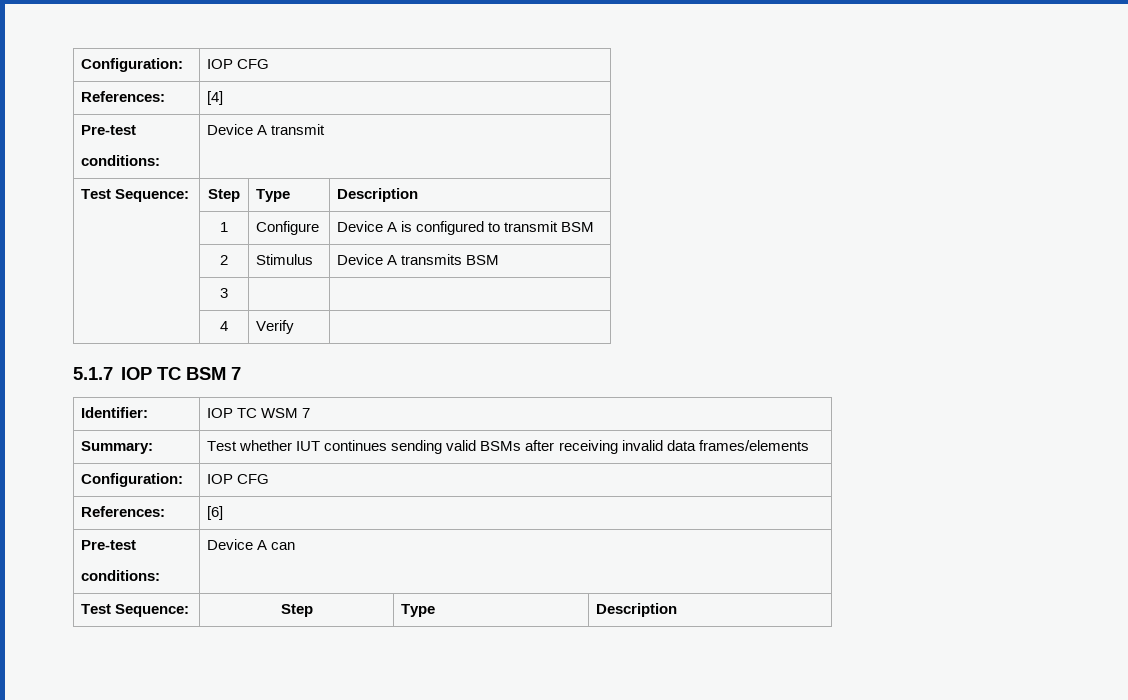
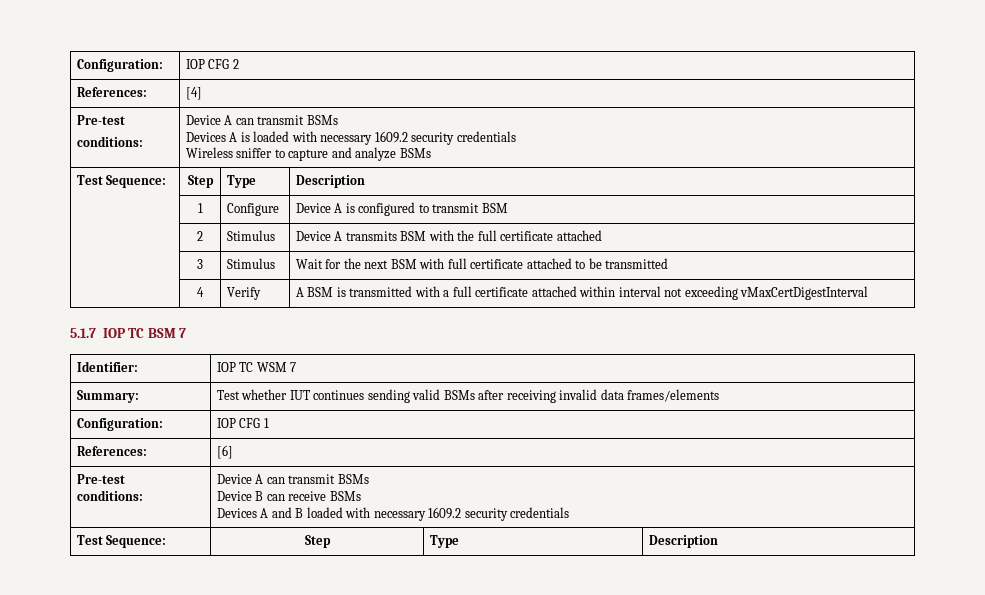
[81,58,184,72] [207,59,270,69] Configuration: | IOP CFG -> [76,59,163,72] [185,59,239,69] Configuration: | IOP CFG 2
[271,124,326,135] transmit -> [235,115,338,125] [185,131,516,145] [185,147,431,161] can transmit BSMs // Devices A is loaded with necessary 1609.2 security credentials // Wireless sniffer to capture and analyze BSMs
[220,288,228,298] [220,321,228,331] [256,320,295,334] // | 3 | | // | 4 | Verify | -> [428,230,602,241] [197,259,203,269] [226,258,275,269] [295,258,669,269] [197,287,204,297] [226,287,261,300] [295,286,869,300] with the full certificate attached // | 3 | Stimulus | Wait for the next BSM with full certificate attached to be transmitted // | 4 | Verify | A BSM is transmitted with a full certificate attached within interval not exceeding vMaxCertDigestInterval
(270, 479) none -> [263,418,269,428] 1
(296, 546) none -> [288,474,369,484] [216,491,361,501] [216,507,570,521] transmit BSMs // Device B can receive BSMs // Devices A and B loaded with necessary 1609.2 security credentials

